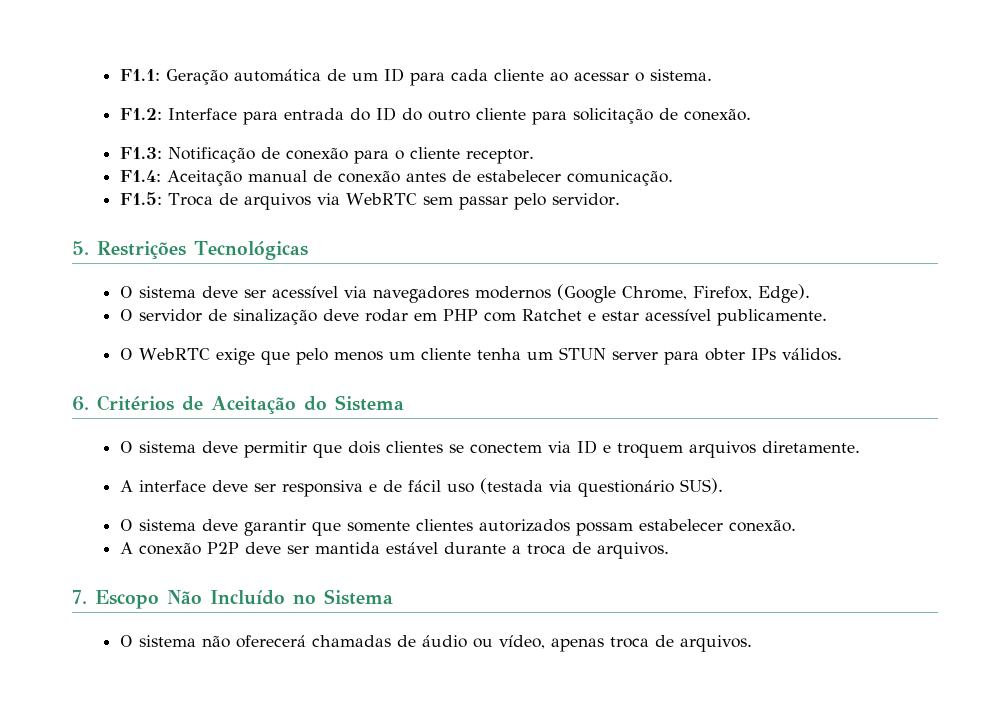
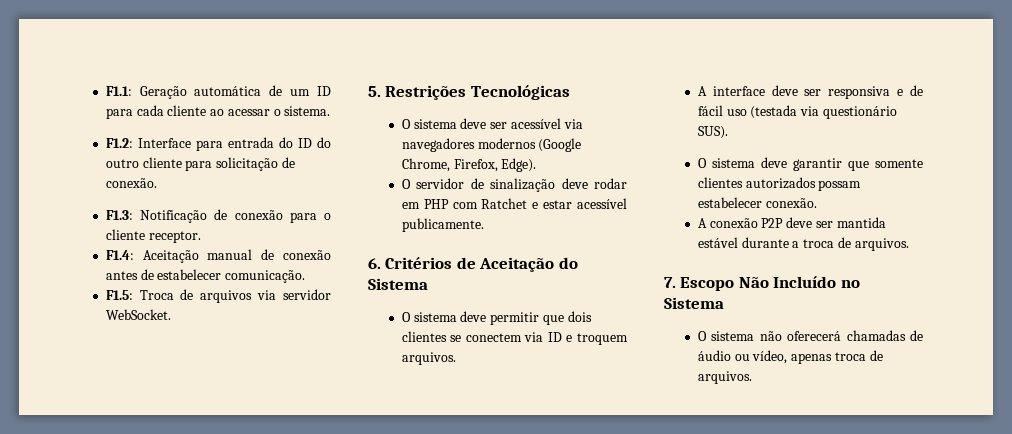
[345,193,620,210] WebRTC sem passar pelo servidor. -> [283,289,331,300] [105,309,171,320] servidor WebSocket.
[119,347,842,365] // O WebRTC exige que pelo menos um cliente tenha um STUN server para obter IPs válidos. -> (484, 225) none
[688,441,860,458] arquivos diretamente. -> [401,352,456,365] arquivos.

